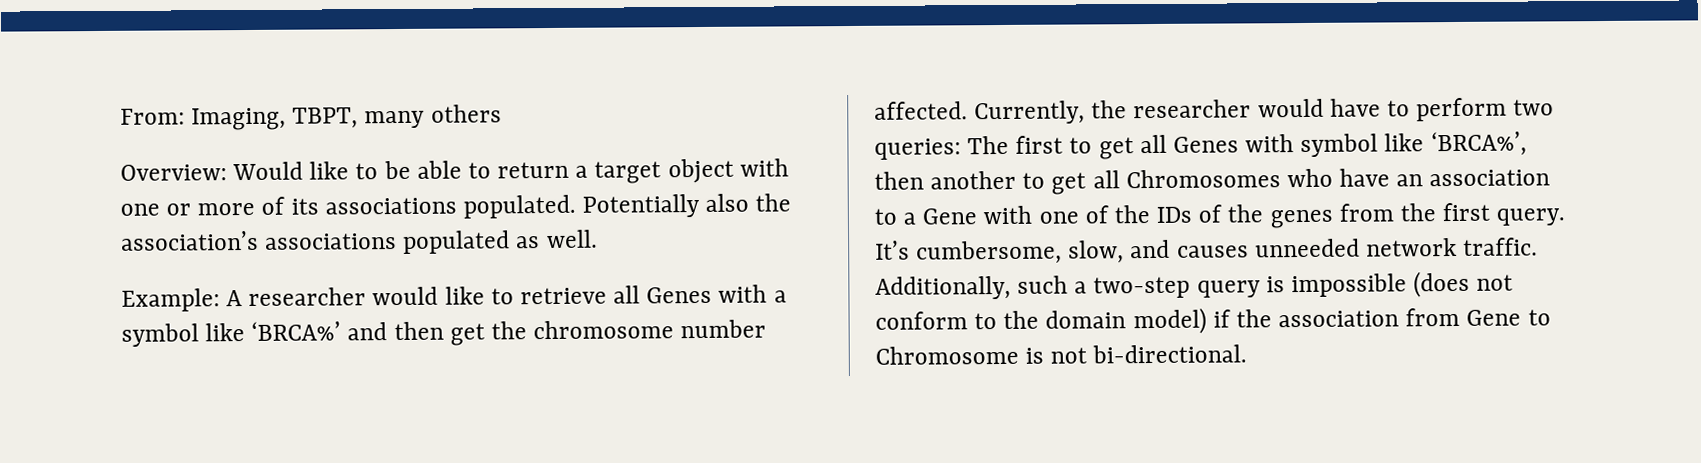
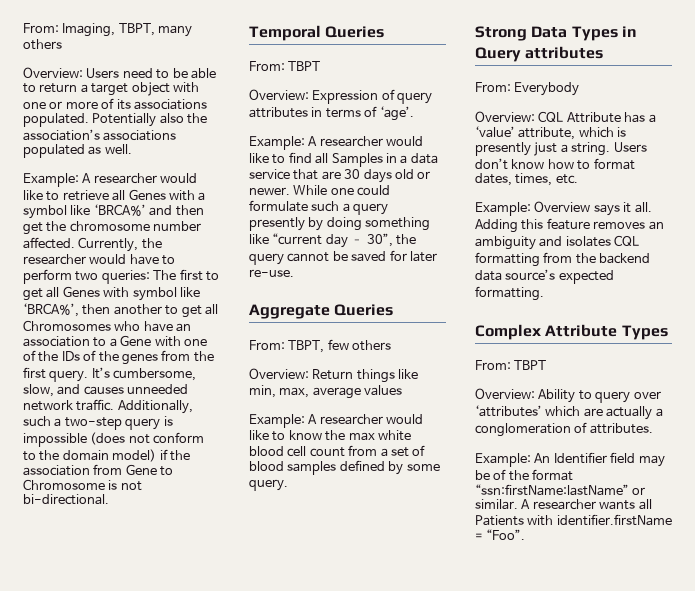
[232,161,350,181] Would like -> [86,68,153,78] Users need
(1248, 354) none -> [249,25,385,41] [249,61,321,71] [249,89,433,104] [249,106,414,121] [249,136,424,150] [249,152,438,167] [249,169,431,183] [249,185,391,196] [249,200,389,215] [249,217,431,231] [249,233,416,248] [249,250,437,265] [249,269,294,277] [249,304,394,319] [249,339,392,353] [249,368,419,383] [249,385,403,399] [249,414,424,428] [249,430,411,441] [249,445,426,457] [249,460,440,475] [249,479,288,491] [475,26,637,41] [475,46,604,62] [475,82,580,96] [475,111,656,123] [475,126,627,140] [475,142,647,156] [475,158,635,170] [475,173,578,186] [475,201,652,216] [475,218,664,233] [475,235,640,250] [475,252,651,267] [475,269,614,284] [475,286,544,301] [475,324,668,340] [475,360,547,370] [475,388,661,403] [475,405,663,420] [475,422,653,437] [475,452,665,467] [475,469,574,481] [475,484,646,496] [475,499,652,510] [475,514,672,526] [475,529,526,540] // Temporal Queries // From: TBPT // Overview: Expression of query attributes in terms of ‘age’. // Example: A researcher would like to find all Samples in a data service that are 30 days old or newer. While one could formulate such a query presently by doing something like “current day – 30”, the query cannot be saved for later re-use. // Aggregate Queries // From: TBPT, few others // Overview: Return things like min, max, average values // Example: A researcher would like to know the max white blood cell count from a set of blood samples defined by some query. // Strong Data Types in Query attributes // From: Everybody // Overview: CQL Attribute has a ‘value’ attribute, which is presently just a string. Users don’t know how to format dates, times, etc. // Example: Overview says it all. Adding this feature removes an ambiguity and isolates CQL formatting from the backend data source’s expected formatting. // Complex Attribute Types // From: TBPT // Overview: Ability to query over ‘attributes’ which are actually a conglomeration of attributes. // Example: An Identifier field may be of the format “ssn:firstName:lastName” or similar. A researcher wants all Patients with identifier.firstName = “Foo”.

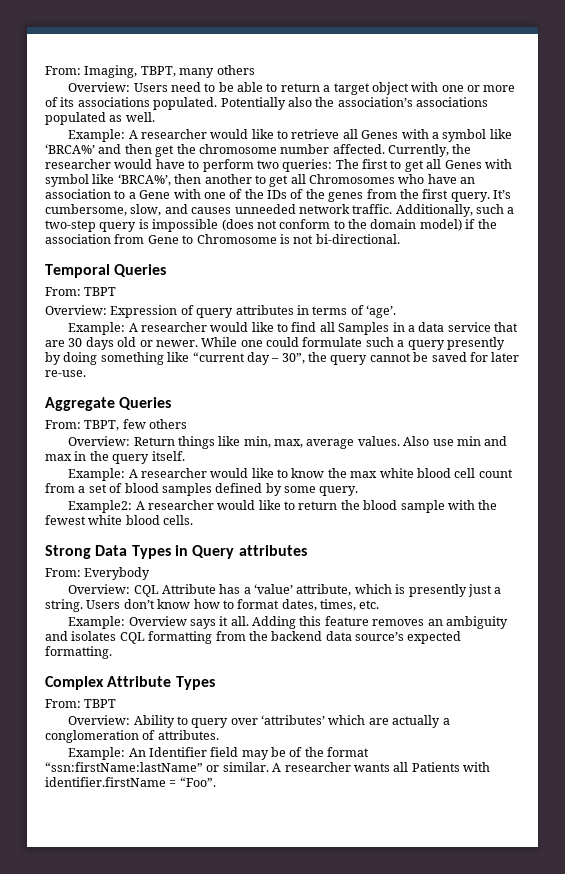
[364,385,403,396] values -> [357,436,508,446] [45,451,185,464] values. Also use min and max in the query itself.
(288, 485) none -> [68,500,498,513] [45,515,194,525] // Example2: A researcher would like to return the blood sample with the fewest white blood cells.

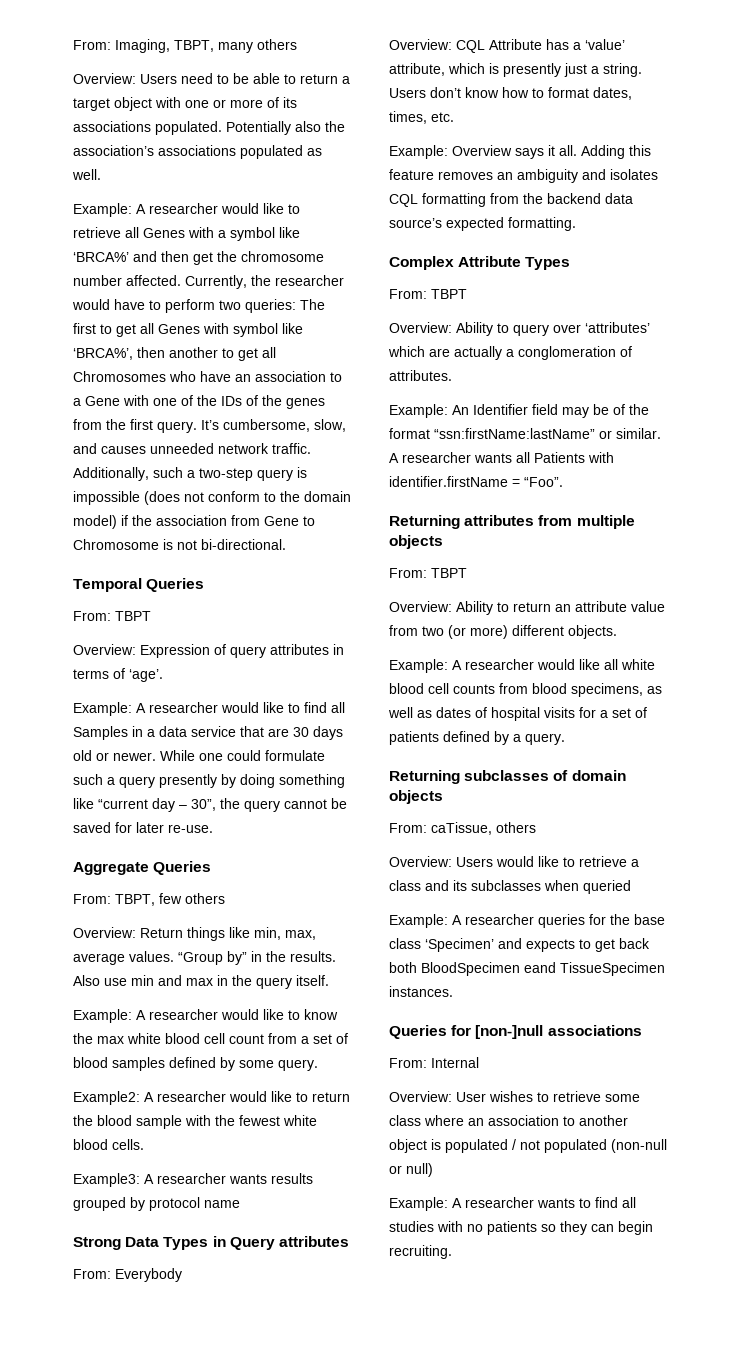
(400, 441) none -> [178,951,336,965] “Group by” in the results.
(194, 520) none -> [73,1173,313,1187] [73,1197,240,1211] // Example3: A researcher wants results grouped by protocol name
(216, 782) none -> [389,515,635,529] [389,535,443,549] [389,568,467,578] [389,601,665,615] [389,625,617,639] [389,659,655,673] [389,683,662,697] [388,707,647,721] [389,731,565,745] [389,770,626,784] [389,790,443,804] [389,822,536,835] [389,856,639,867] [389,880,631,894] [389,914,665,928] [389,938,650,952] [389,962,665,976] [389,986,453,997] [389,1025,642,1039] [389,1057,479,1068] [389,1091,640,1102] [389,1115,628,1126] [389,1139,667,1153] [389,1163,433,1177] [389,1197,636,1211] [389,1221,653,1235] [389,1245,452,1259] // Returning attributes from multiple objects // From: TBPT // Overview: Ability to return an attribute value from two (or more) different objects. // Example: A researcher would like all white blood cell counts from blood specimens, as well as dates of hospital visits for a set of patients defined by a query. // Returning subclasses of domain objects // From: caTissue, others // Overview: Users would like to retrieve a class and its subclasses when queried // Example: A researcher queries for the base class ‘Specimen’ and expects to get back both BloodSpecimen eand TissueSpecimen instances. // Queries for [non-]null associations // From: Internal // Overview: User wishes to retrieve some class where an association to another object is populated / not populated (non-null or null) // Example: A researcher wants to find all studies with no patients so they can begin recruiting.

